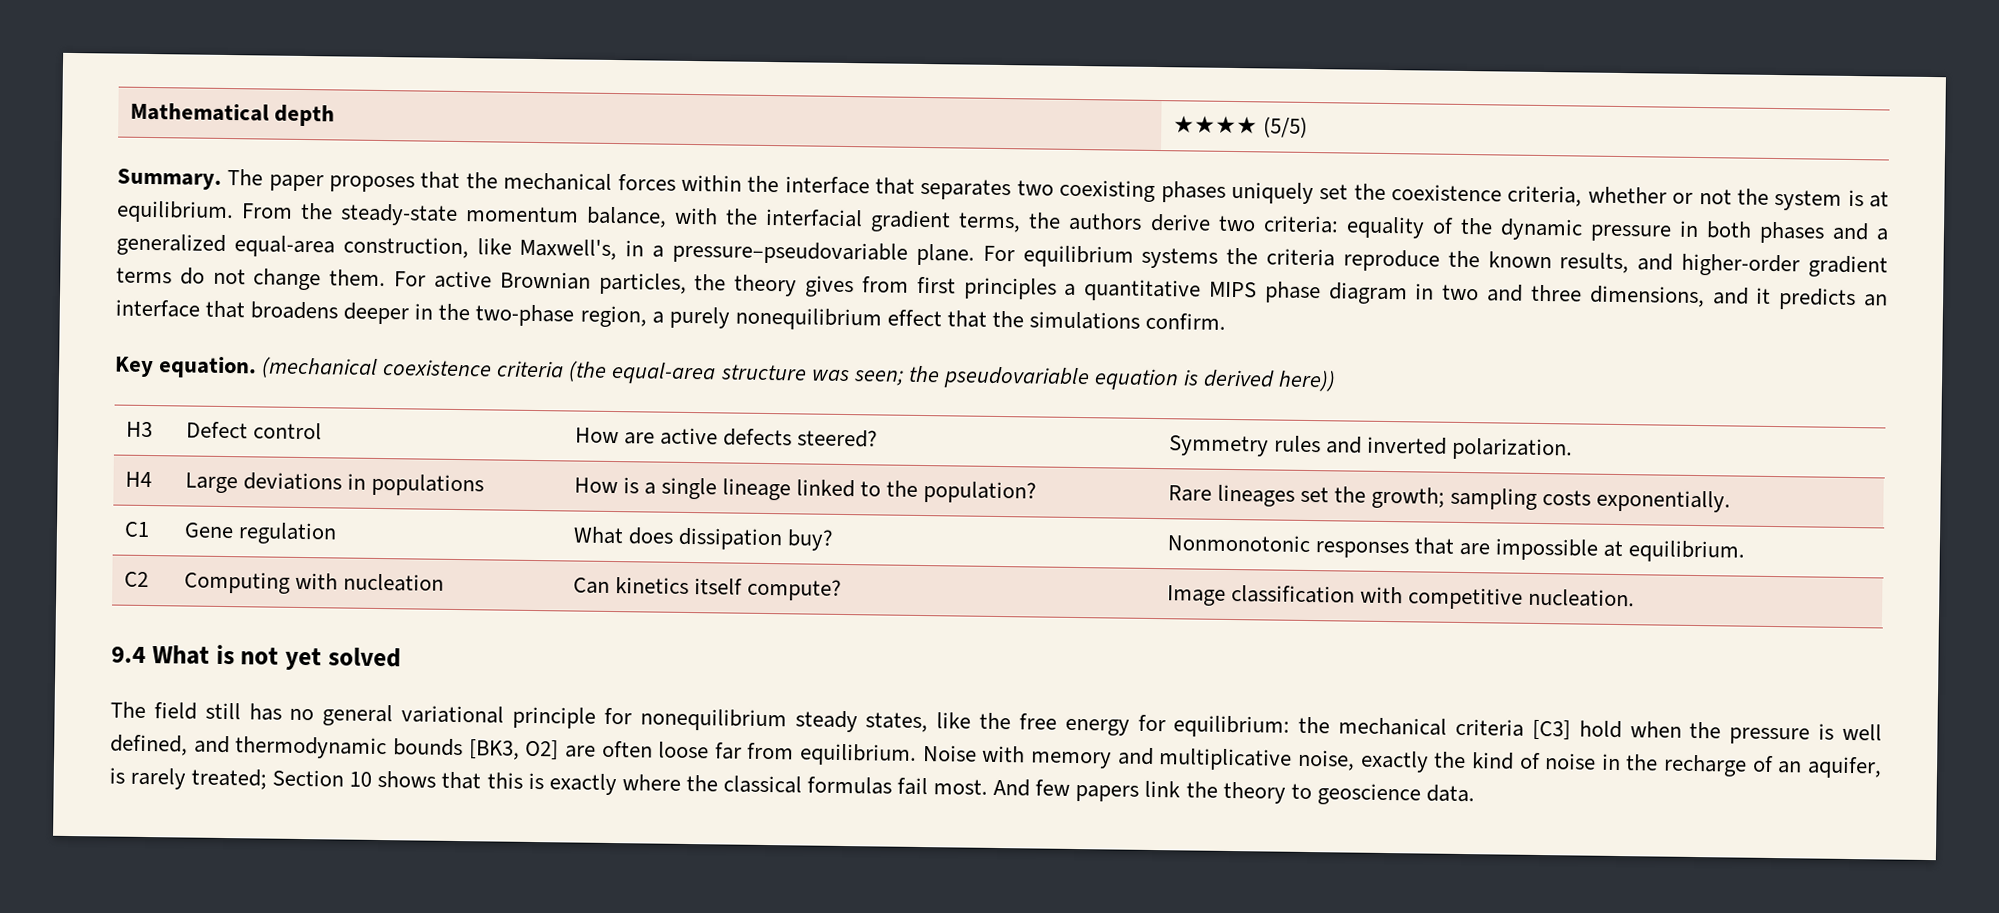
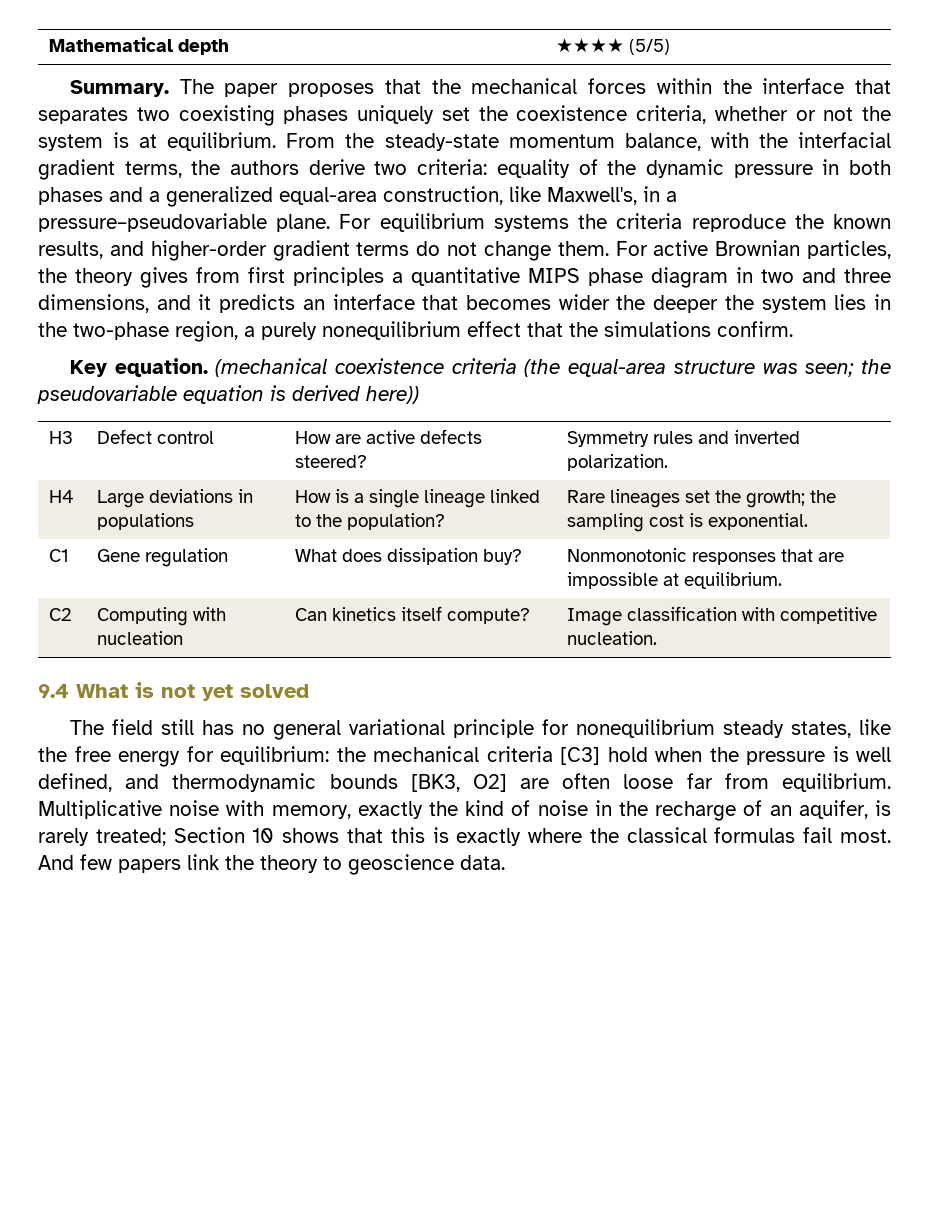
[250,301,410,325] broadens deeper -> [466,294,867,313] becomes wider the deeper the system lies
[1450,487,1732,513] sampling costs exponentially. -> [810,490,837,503] [567,513,809,532] the sampling cost is exponential.
[922,745,1355,771] Noise with memory and multiplicative noise, -> [38,800,351,819] Multiplicative noise with memory,

